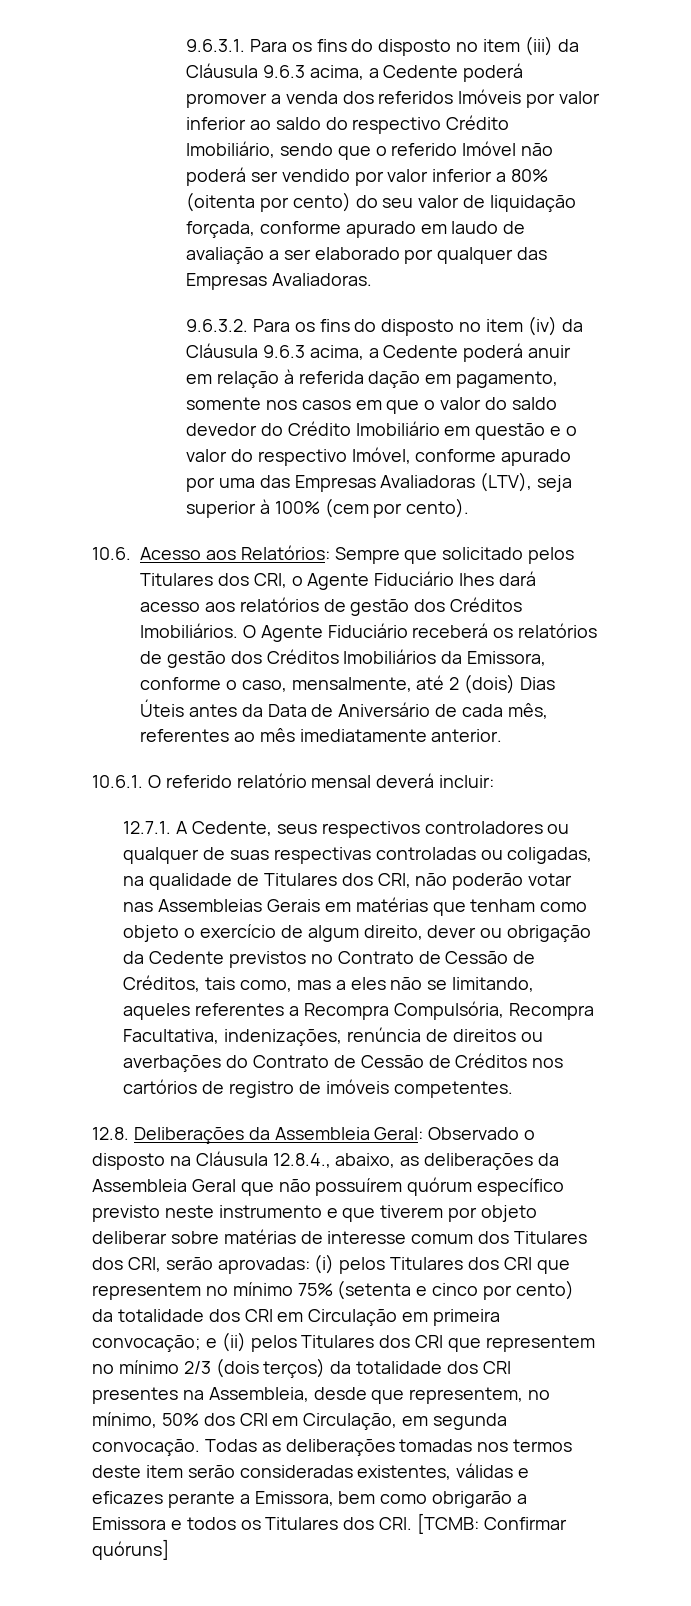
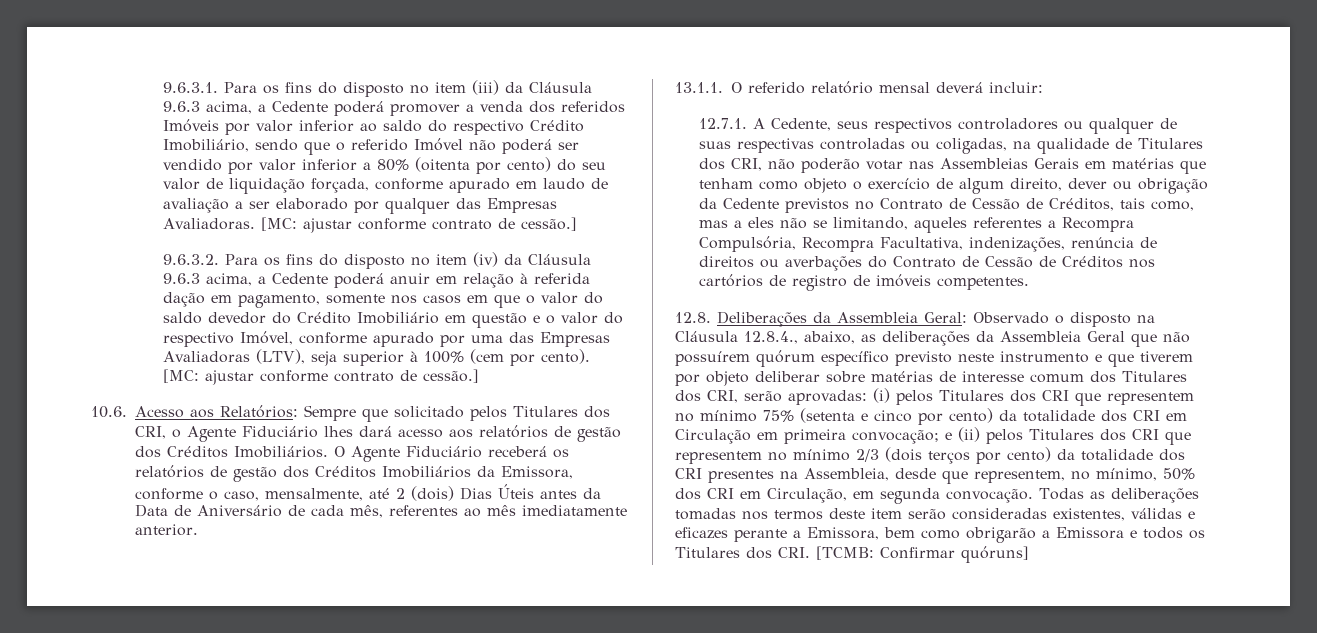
(372, 279) none -> [261,217,578,233] [MC: ajustar conforme contrato de cessão.]
(470, 508) none -> [163,369,480,385] [MC: ajustar conforme contrato de cessão.]
[92,775,143,788] 10.6.1. -> [675,82,723,93] 13.1.1.
[263,1358,326,1378] terços) -> [928,447,1051,464] terços por cento)

